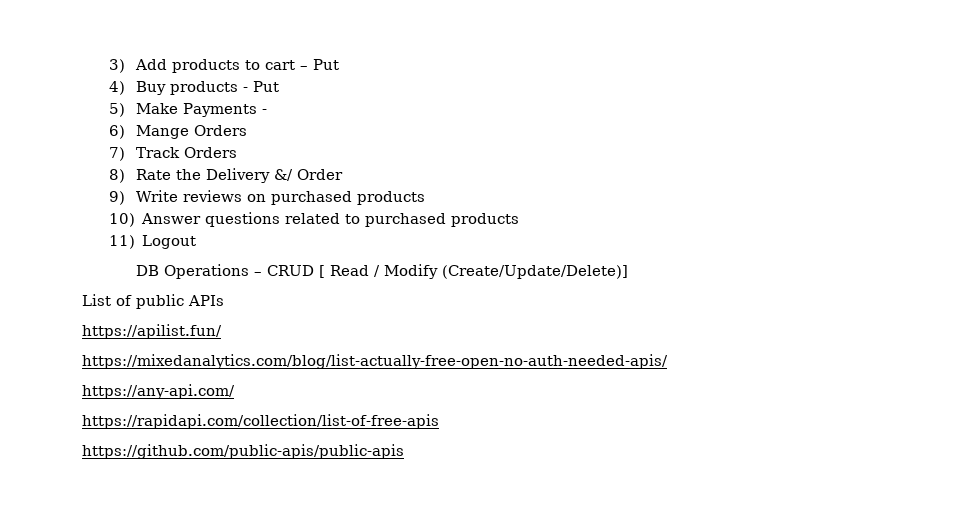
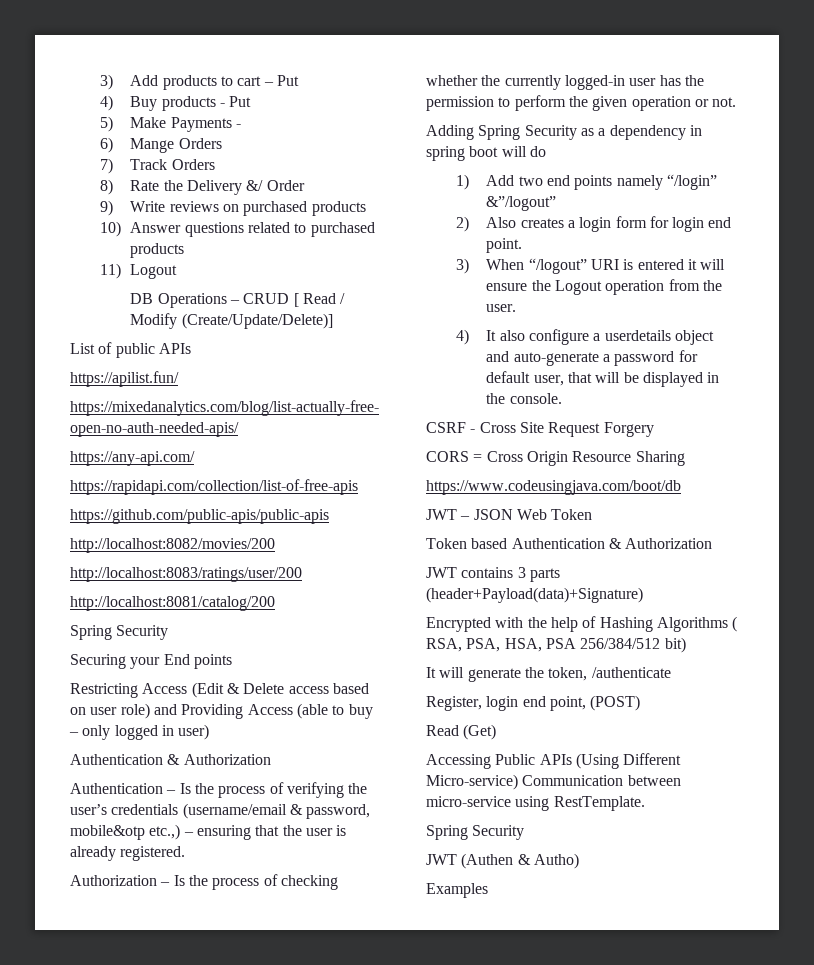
(404, 451) none -> [70,538,275,553] [70,567,302,582] [70,596,275,611] [70,625,169,640] [70,654,232,669] [70,682,369,698] [70,703,373,719] [69,724,210,740] [70,754,271,765] [70,782,368,798] [70,803,371,819] [70,824,347,840] [70,846,186,861] [70,874,338,890] [426,75,704,90] [426,95,737,111] [426,125,702,140] [426,146,546,161] [456,174,717,190] [486,196,557,211] [456,216,732,232] [486,238,523,253] [456,258,726,274] [486,279,722,295] [486,304,517,312] [456,329,714,345] [486,350,698,366] [486,371,720,387] [486,393,562,404] [426,422,654,437] [426,451,685,466] [426,480,681,495] [426,509,593,520] [426,538,713,549] [426,567,560,582] [426,587,643,603] [426,616,738,632] [426,637,686,653] [426,667,671,682] [426,695,641,711] [426,724,497,740] [426,753,682,769] [426,774,681,790] [426,796,645,811] [426,825,525,840] [426,853,579,869] [426,883,488,898] // http://localhost:8082/movies/200 // http://localhost:8083/ratings/user/200 // http://localhost:8081/catalog/200 // Spring Security // Securing your End points // Restricting Access (Edit & Delete access based on user role) and Providing Access (able to buy – only logged in user) // Authentication & Authorization // Authentication – Is the process of verifying the user’s credentials (username/email & password, mobile&otp etc.,) – ensuring that the user is already registered. // Authorization – Is the process of checking whether the currently logged-in user has the permission to perform the given operation or not. // Adding Spring Security as a dependency in spring boot will do // 1) Add two end points namely “/login” &”/logout” // 2) Also creates a login form for login end point. // 3) When “/logout” URI is entered it will ensure the Logout operation from the user. // 4) It also configure a userdetails object and auto-generate a password for default user, that will be displayed in the console. // CSRF - Cross Site Request Forgery // CORS = Cross Origin Resource Sharing // https://www.codeusingjava.com/boot/db // JWT – JSON Web Token // Token based Authentication & Authorization // JWT contains 3 parts (header+Payload(data)+Signature) // Encrypted with the help of Hashing Algorithms ( RSA, PSA, HSA, PSA 256/384/512 bit) // It will generate the token, /authenticate // Register, login end point, (POST) // Read (Get) // Accessing Public APIs (Using Different Micro-service) Communication between micro-service using RestTemplate. // Spring Security // JWT (Authen & Autho) // Examples

